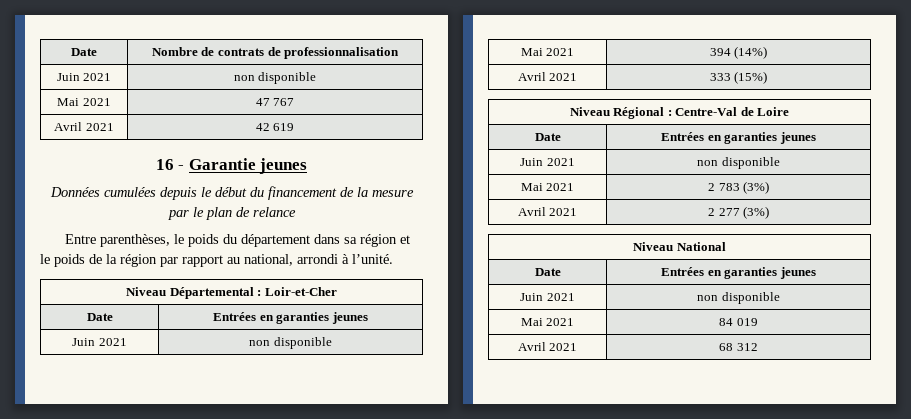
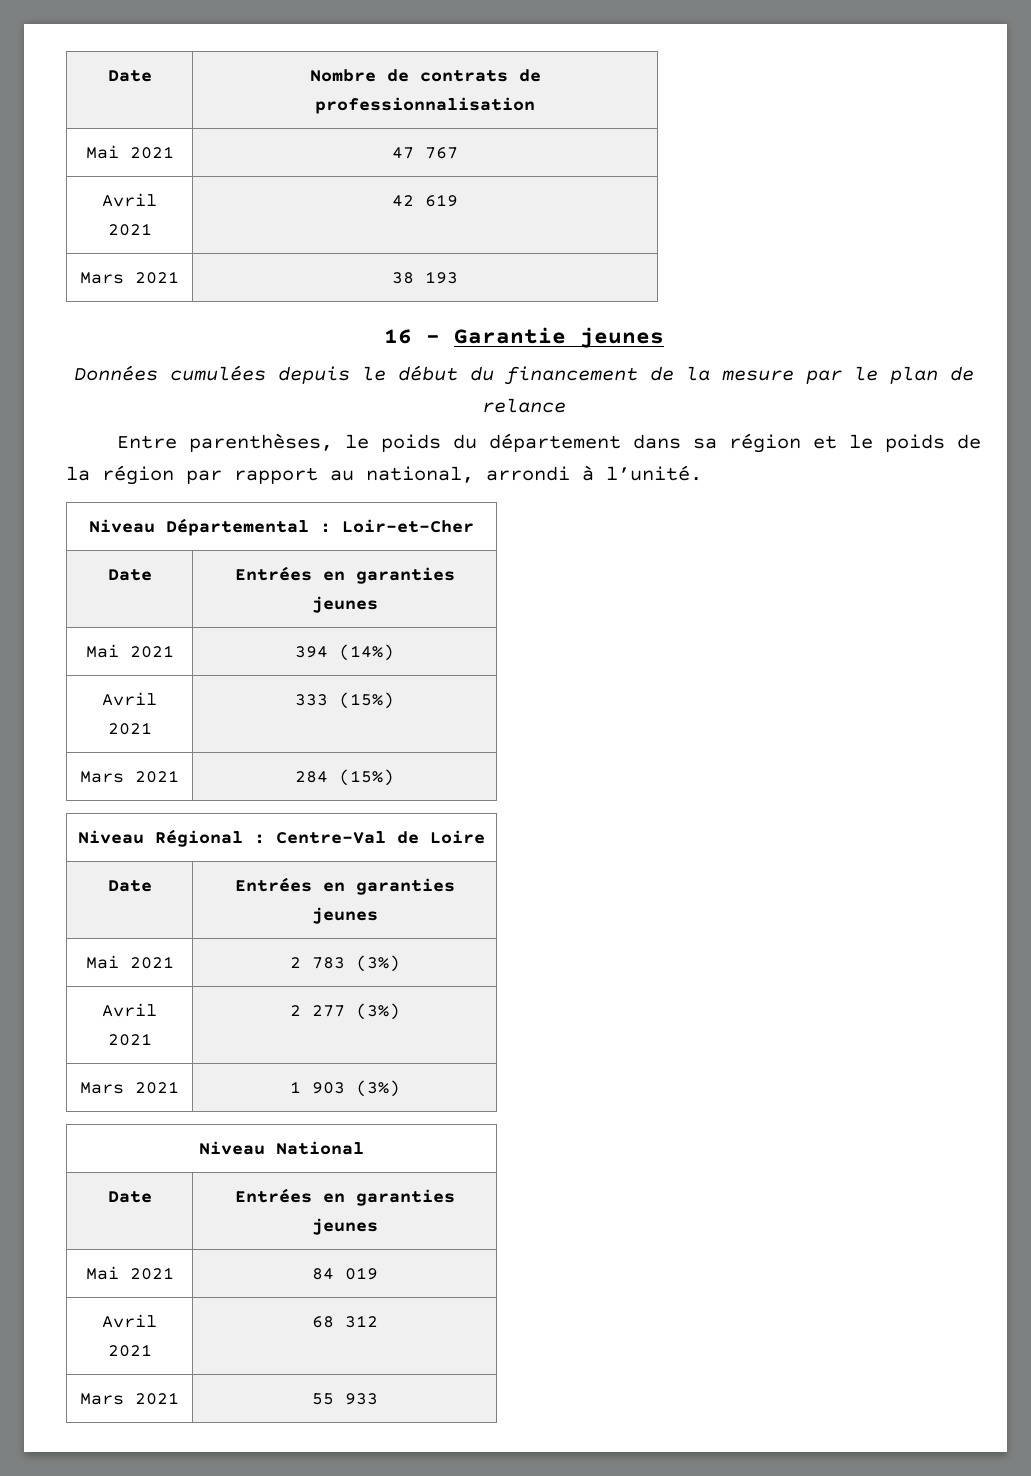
[56,73,112,81] [233,72,317,84] // Juin 2021 | non disponible -> (535, 105) none
(295, 127) none -> [80,271,179,284] [392,271,458,284] // Mars 2021 | 38 193
[72,338,127,346] [249,337,332,349] // Juin 2021 | non disponible -> (378, 604) none
(768, 77) none -> [80,770,179,783] [295,769,394,786] // Mars 2021 | 284 (15%)
[520,158,575,166] [697,157,780,169] // Juin 2021 | non disponible -> (378, 915) none
(770, 212) none -> [80,1081,179,1094] [289,1080,400,1097] // Mars 2021 | 1 903 (3%)
[520,293,575,301] [697,292,780,304] // Juin 2021 | non disponible -> (378, 1226) none
(758, 347) none -> [80,1392,179,1405] [311,1393,378,1405] // Mars 2021 | 55 933

